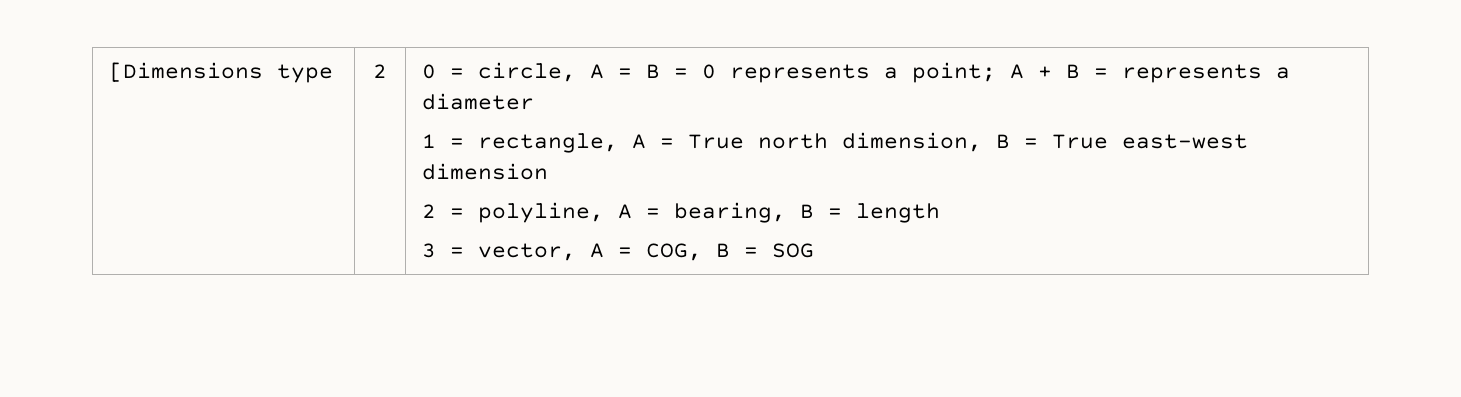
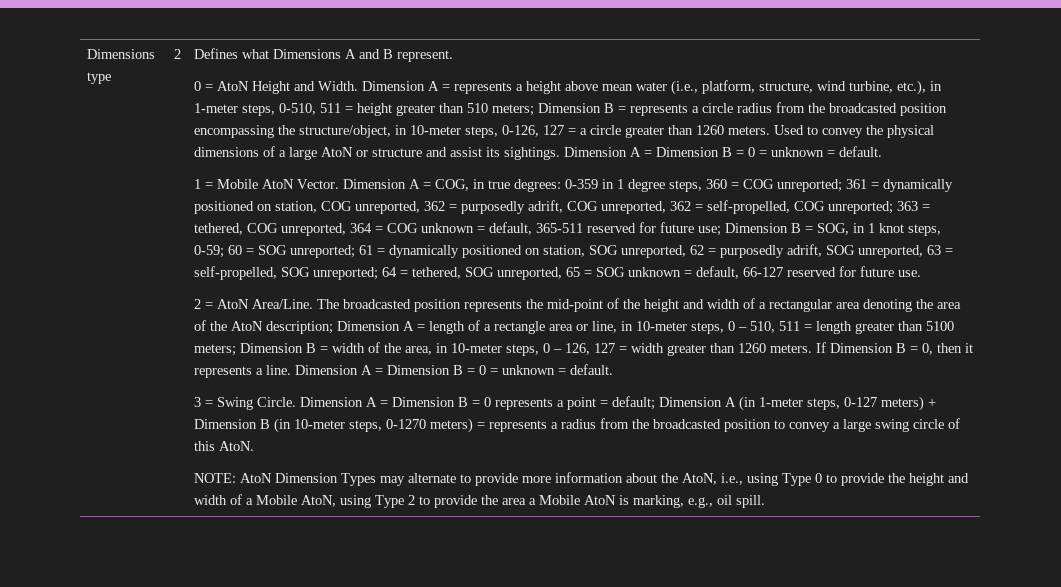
[109,62,264,82] [Dimensions -> [86,49,155,59] Dimensions
[422,62,633,82] 0 = circle, A = -> [193,48,453,62] [193,80,942,95] [193,102,947,116] [193,125,934,138] [193,146,882,160] [193,179,953,192] [193,200,930,214] [193,222,941,236] [193,244,953,258] [193,266,921,280] [193,298,961,312] [193,320,954,334] [193,342,973,356] [193,364,613,378] [193,397,455,410] Defines what Dimensions A and B represent. // 0 = AtoN Height and Width. Dimension A = represents a height above mean water (i.e., platform, structure, wind turbine, etc.), in 1-meter steps, 0-510, 511 = height greater than 510 meters; Dimension B = represents a circle radius from the broadcasted position encompassing the structure/object, in 10-meter steps, 0-126, 127 = a circle greater than 1260 meters. Used to convey the physical dimensions of a large AtoN or structure and assist its sightings. Dimension A = Dimension B = 0 = unknown = default. // 1 = Mobile AtoN Vector. Dimension A = COG, in true degrees: 0-359 in 1 degree steps, 360 = COG unreported; 361 = dynamically positioned on station, COG unreported, 362 = purposedly adrift, COG unreported, 362 = self-propelled, COG unreported; 363 = tethered, COG unreported, 364 = COG unknown = default, 365-511 reserved for future use; Dimension B = SOG, in 1 knot steps, 0-59; 60 = SOG unreported; 61 = dynamically positioned on station, SOG unreported, 62 = purposedly adrift, SOG unreported, 63 = self-propelled, SOG unreported; 64 = tethered, SOG unreported, 65 = SOG unknown = default, 66-127 reserved for future use. // 2 = AtoN Area/Line. The broadcasted position represents the mid-point of the height and width of a rectangular area denoting the area of the AtoN description; Dimension A = length of a rectangle area or line, in 10-meter steps, 0 – 510, 511 = length greater than 5100 meters; Dimension B = width of the area, in 10-meter steps, 0 – 126, 127 = width greater than 1260 meters. If Dimension B = 0, then it represents a line. Dimension A = Dimension B = 0 = unknown = default. // 3 = Swing Circle. Dimension A = Dimension
[912,62,1291,83] [422,93,535,110] [422,132,1249,153] [422,163,549,180] [422,202,941,223] [422,243,815,261] point; A + B = represents a diameter // 1 = rectangle, A = True north dimension, B = True east-west dimension // 2 = polyline, A = bearing, B = length // 3 = vector, A = COG, B = SOG -> [566,396,936,411] [193,418,960,433] [193,441,254,451] [193,472,969,486] [193,494,765,508] point = default; Dimension A (in 1-meter steps, 0-127 meters) + Dimension B (in 10-meter steps, 0-1270 meters) = represents a radius from the broadcasted position to convey a large swing circle of this AtoN. // NOTE: AtoN Dimension Types may alternate to provide more information about the AtoN, i.e., using Type 0 to provide the height and width of a Mobile AtoN, using Type 2 to provide the area a Mobile AtoN is marking, e.g., oil spill.

